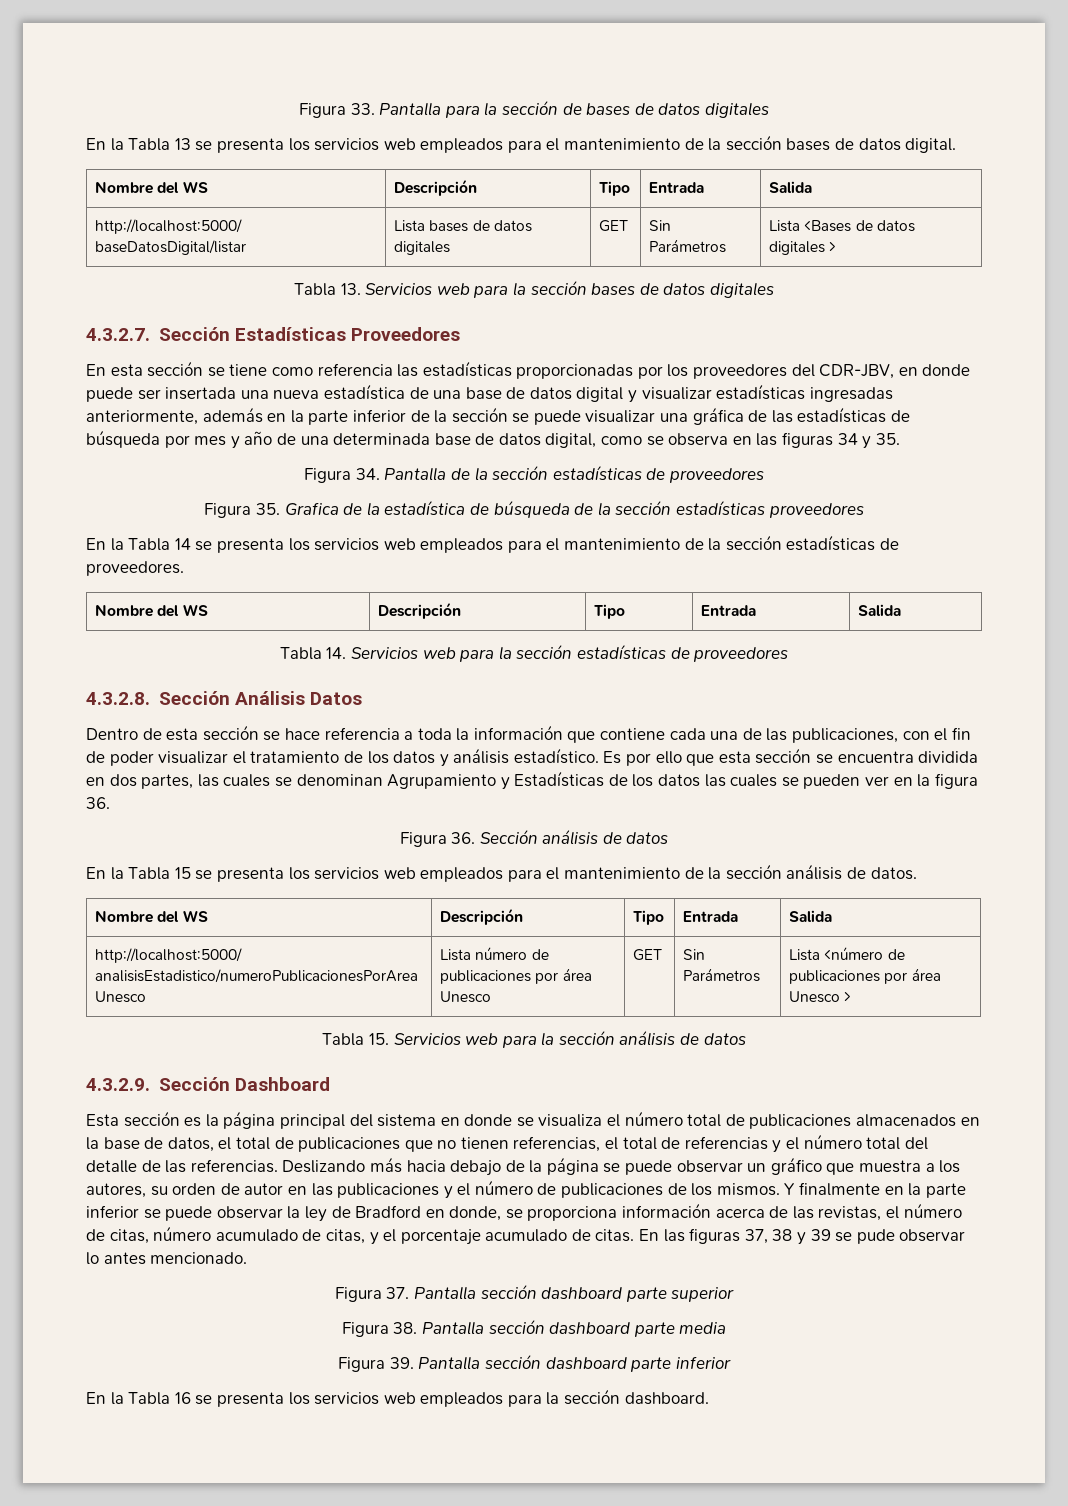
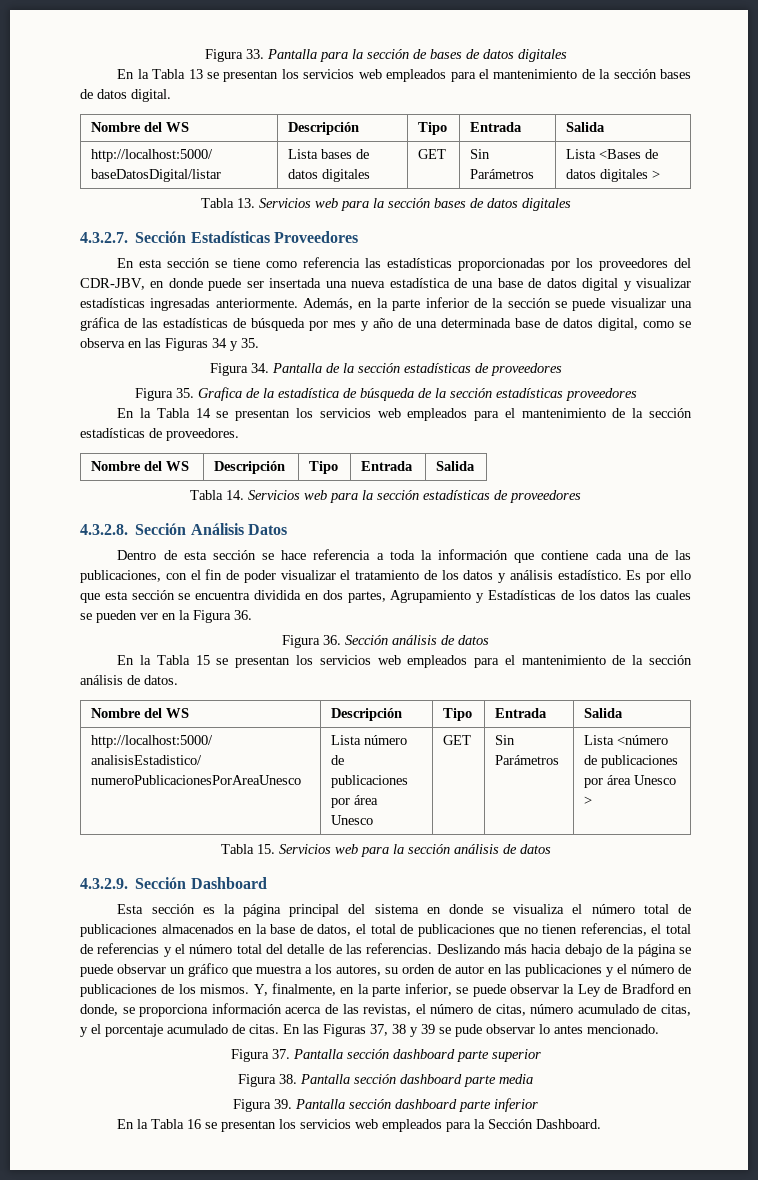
[216,138,284,153] presenta -> [223,70,279,82] presentan
[86,407,263,425] anteriormente, además -> [215,298,354,310] anteriormente. Además,
[782,432,834,448] figuras -> [165,338,208,351] Figuras
[216,538,284,553] presenta -> [235,409,291,421] presentan
[197,774,383,787] las cuales se denominan -> (386, 597) none
[934,773,978,789] figura -> [193,610,231,623] Figura
[216,867,284,882] presenta -> [235,656,291,668] presentan
[784,1182,966,1198] [86,1205,139,1218] Y finalmente en la parte inferior -> [253,983,452,997] Y, finalmente, en la parte inferior,
[304,1206,327,1222] ley -> [577,984,601,997] Ley
[689,1228,741,1244] figuras -> [323,1024,366,1037] Figuras
[216,1392,284,1407] presenta -> [221,1120,277,1132] presentan
[564,1389,709,1405] sección dashboard. -> [488,1119,602,1129] Sección Dashboard.

